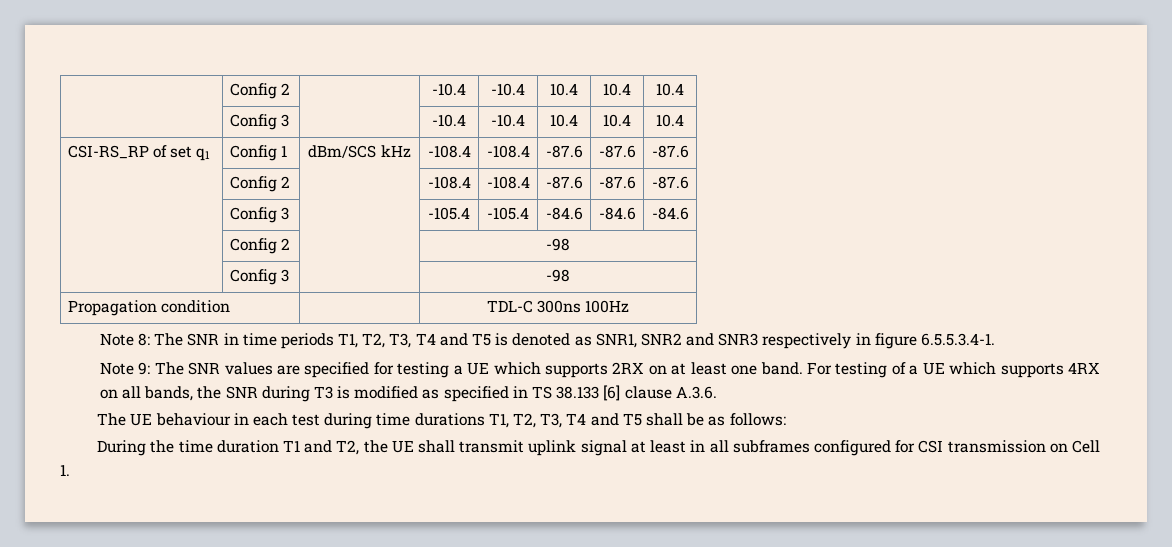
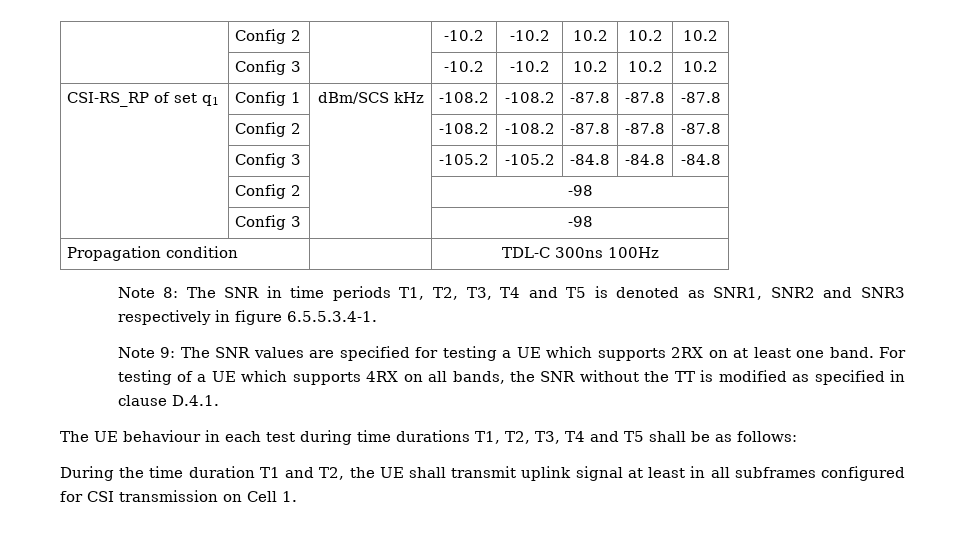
[229,83,290,99] [432,83,466,96] [491,83,525,96] [550,83,578,96] [603,83,631,96] [656,83,684,96] [229,114,289,130] [432,114,466,127] [491,114,525,127] [550,114,578,127] [603,114,631,127] [656,114,684,127] | Config 2 | | -10.4 | -10.4 | 10.4 | 10.4 | 10.4 // | Config 3 | | -10.4 | -10.4 | 10.4 | 10.4 | 10.4 -> [235,29,302,44] [444,30,484,41] [509,30,550,41] [572,30,608,41] [627,30,663,41] [683,30,718,41] [235,60,302,75] [444,61,484,72] [509,61,550,72] [572,61,608,72] [627,61,663,72] [683,61,718,72] | Config 2 | | -10.2 | -10.2 | 10.2 | 10.2 | 10.2 // | Config 3 | | -10.2 | -10.2 | 10.2 | 10.2 | 10.2
[427,145,471,158] [486,145,530,158] [545,145,583,158] [598,145,636,158] [651,145,689,158] [229,176,290,192] [427,176,471,189] [486,176,530,189] [545,176,583,189] [598,176,636,189] [651,176,689,189] [229,207,289,223] [428,207,470,220] [487,207,529,220] [545,207,583,220] [598,207,636,220] [651,207,689,220] -108.4 | -108.4 | -87.6 | -87.6 | -87.6 // | Config 2 | | -108.4 | -108.4 | -87.6 | -87.6 | -87.6 // | Config 3 | | -105.4 | -105.4 | -84.6 | -84.6 | -84.6 -> [439,92,489,103] [504,92,555,103] [570,92,610,103] [625,92,665,103] [680,92,721,103] [235,122,302,137] [439,123,489,134] [504,123,555,134] [570,123,610,134] [625,123,665,134] [680,123,721,134] [235,153,302,168] [439,154,489,165] [504,154,555,165] [570,154,610,165] [625,154,665,165] [680,154,721,165] -108.2 | -108.2 | -87.8 | -87.8 | -87.8 // | Config 2 | | -108.2 | -108.2 | -87.8 | -87.8 | -87.8 // | Config 3 | | -105.2 | -105.2 | -84.8 | -84.8 | -84.8
[261,386,333,402] during T3 -> [579,370,695,382] without the TT
[532,385,717,401] TS 38.133 [6] clause A.3.6. -> [117,395,219,406] clause D.4.1.

